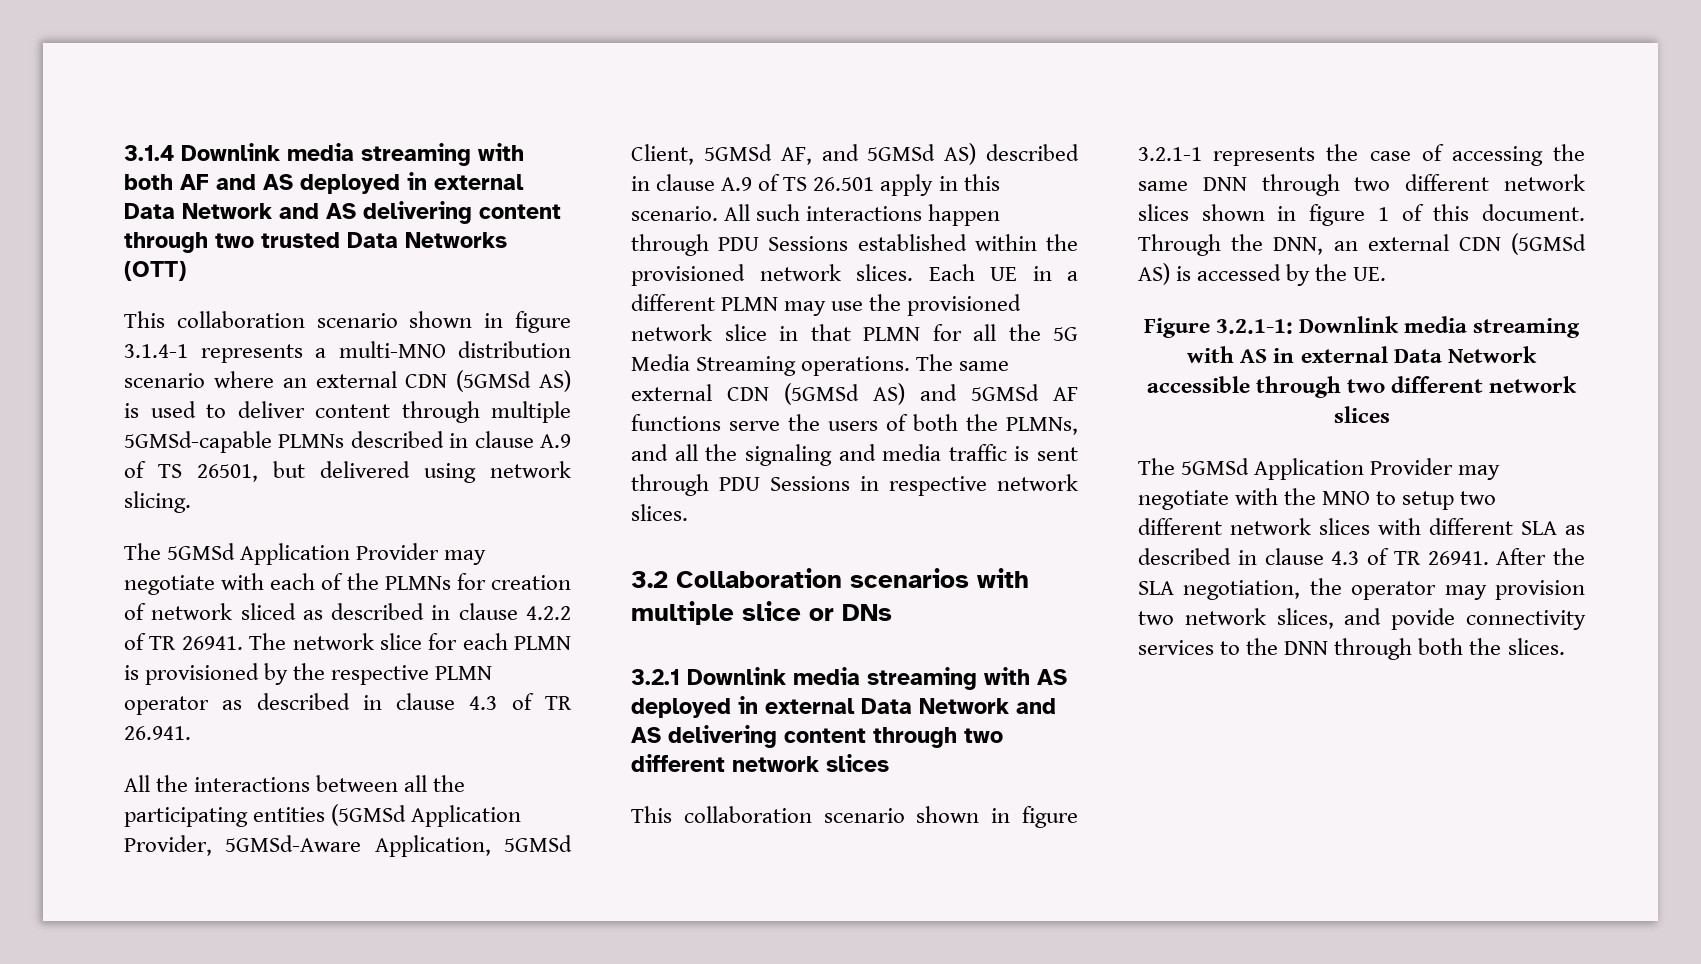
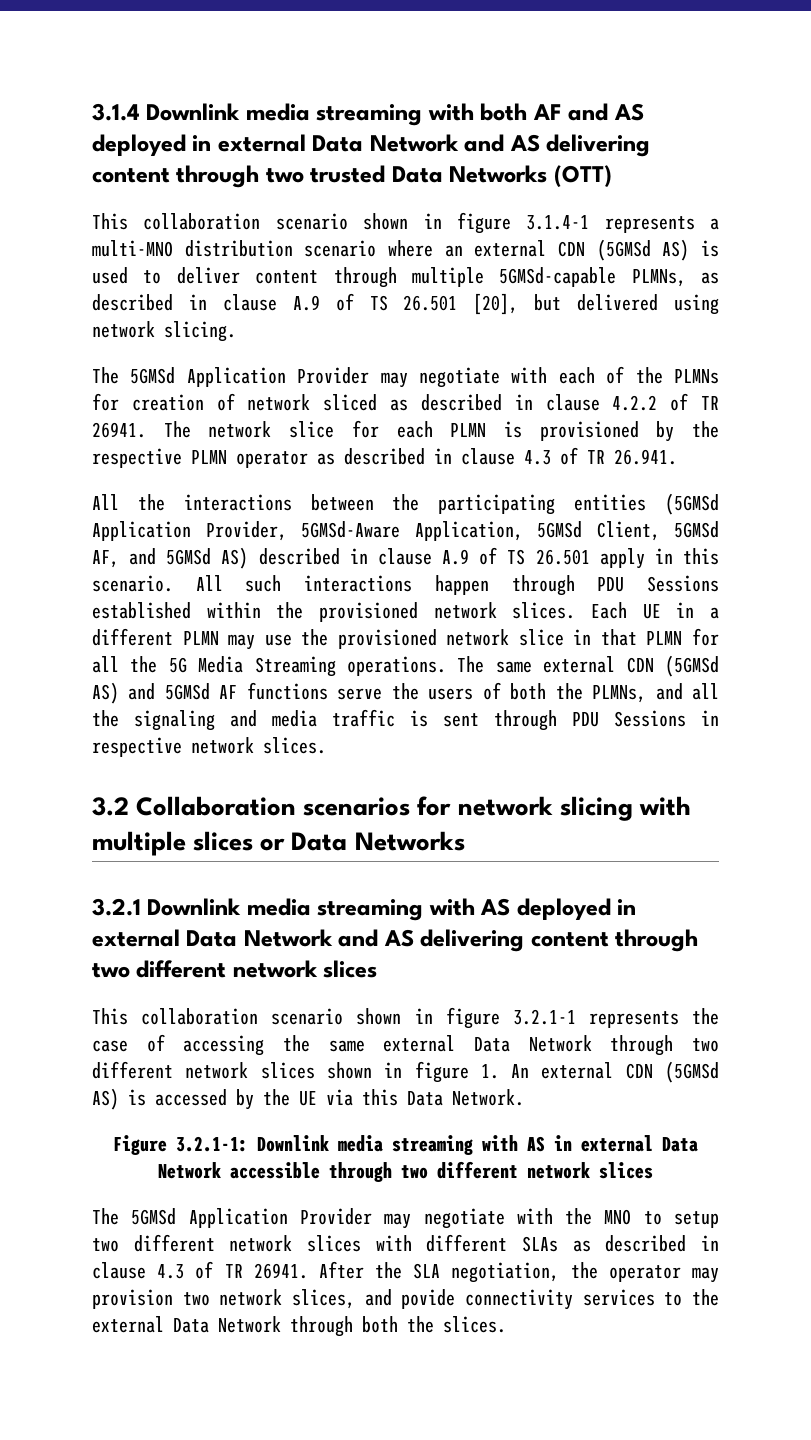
[278,431,571,448] [124,461,258,482] PLMNs described in clause A.9 of TS 26501, -> [631,269,719,287] [92,293,519,315] PLMNs, as described in clause A.9 of TS 26.501 [20],
[404,775,428,792] all -> (374, 502) none
[977,568,1029,588] [631,601,892,625] with multiple slice or DNs -> [417,796,691,821] [92,831,465,856] for network slicing with multiple slices or Data Networks
[1202,177,1247,191] DNN -> [383,1035,592,1052] external Data Network
[1377,204,1585,221] [1138,234,1358,256] 1 of this document. Through the DNN, an -> [480,1064,530,1079] 1. An
[1353,267,1387,281] UE. -> [299,1089,524,1106] UE via this Data Network.
[1521,521,1557,535] SLA -> [522,1236,558,1252] SLAs
[1284,641,1329,655] DNN -> [92,1316,281,1333] external Data Network

